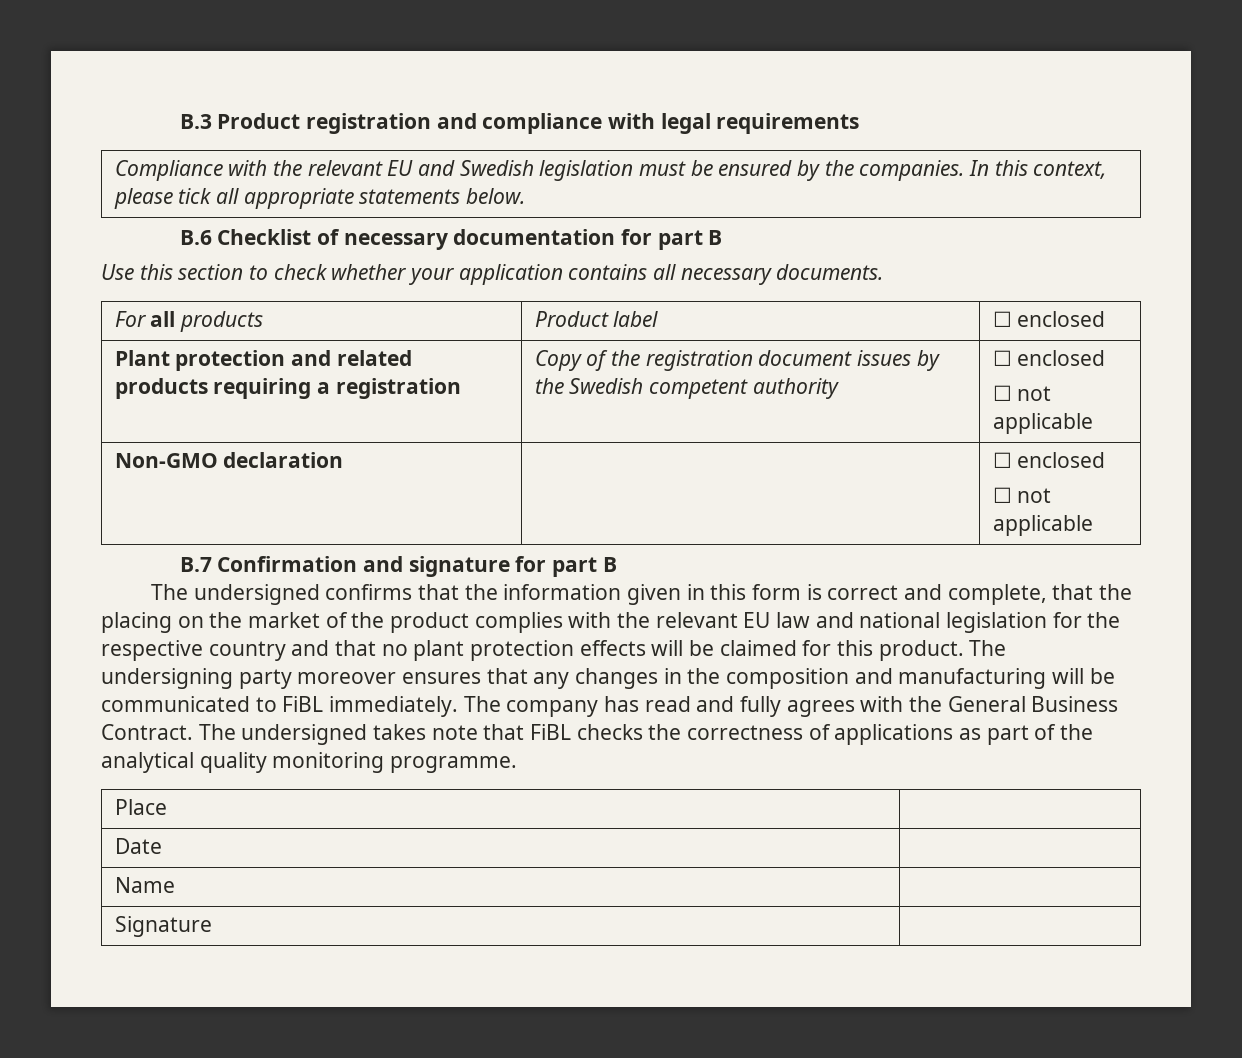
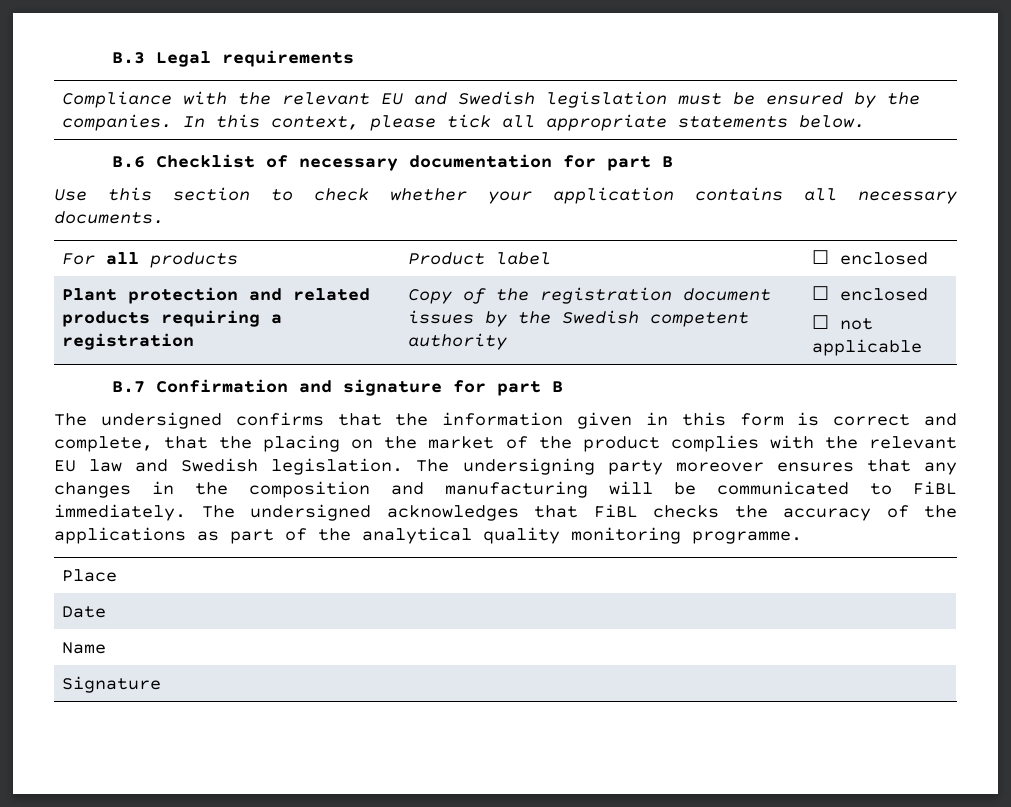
[217,113,711,134] Product registration and compliance with legal -> [156,51,212,67] Legal
[114,452,344,468] [992,452,1106,468] [992,487,1052,503] [992,515,1093,536] // Non-GMO declaration | | ☐ enclosed // ☐ not applicable -> (923, 347) none
[859,612,1121,633] [101,640,964,661] national legislation for the respective country and that no plant protection effects will be claimed for this product. -> [181,458,404,475] Swedish legislation.
[506,696,1119,717] [101,724,478,745] company has read and fully agrees with the General Business Contract. The undersigned takes note -> [250,504,519,521] undersigned acknowledges
[687,724,831,740] correctness of -> [783,505,957,521] accuracy of the

